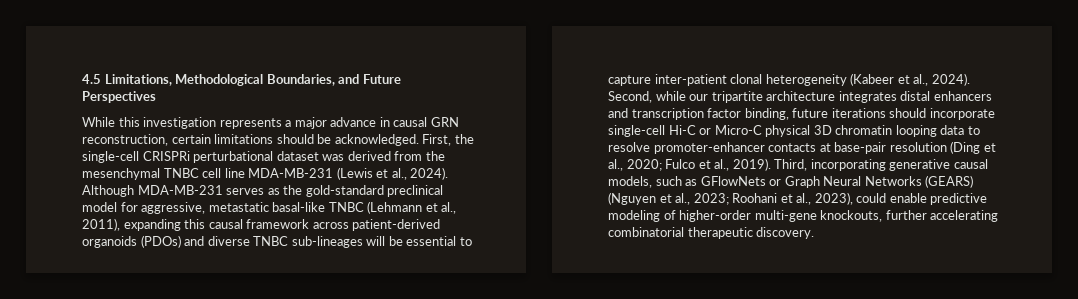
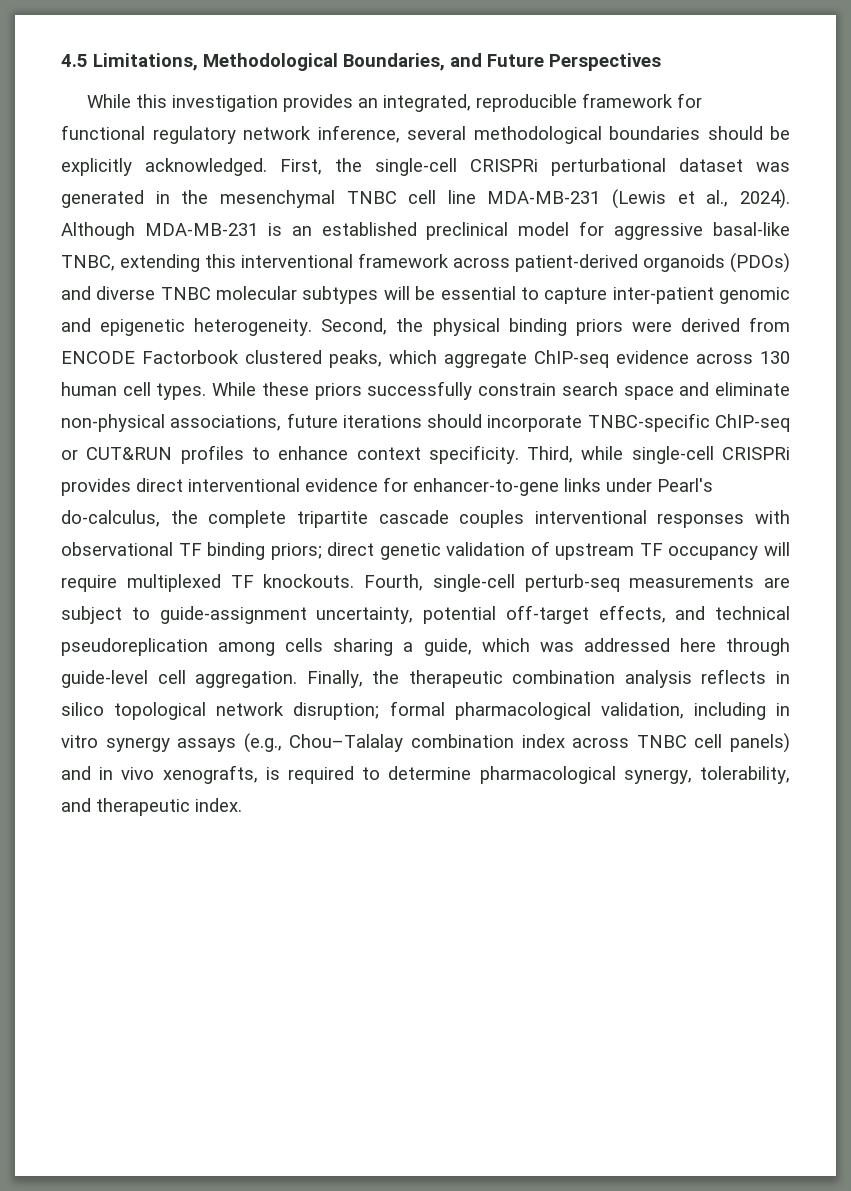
[219,117,459,129] [82,134,274,146] represents a major advance in causal GRN reconstruction, certain limitations -> [282,93,702,112] [61,125,700,144] provides an integrated, reproducible framework for functional regulatory network inference, several methodological boundaries
(332, 139) none -> [61,158,132,176] explicitly
[347,151,423,161] derived from -> [61,190,170,208] generated in
[226,185,444,197] [82,201,457,214] [82,218,243,231] serves as the gold-standard preclinical model for aggressive, metastatic basal-like TNBC (Lehmann et al., 2011), expanding this causal -> [267,221,791,240] [61,254,353,272] is an established preclinical model for aggressive basal-like TNBC, extending this interventional
[291,236,363,248] sub-lineages -> [216,286,379,304] molecular subtypes
[730,73,970,86] [608,91,992,103] [608,108,995,120] [608,125,980,137] [608,141,996,154] [608,158,988,171] [608,175,974,188] [608,192,988,205] [608,210,999,222] [608,227,815,239] clonal heterogeneity (Kabeer et al., 2024). Second, while our tripartite architecture integrates distal enhancers and transcription factor binding, future iterations should incorporate single-cell Hi-C or Micro-C physical 3D chromatin looping data to resolve promoter-enhancer contacts at base-pair resolution (Ding et al., 2020; Fulco et al., 2019). Third, incorporating generative causal models, such as GFlowNets or Graph Neural Networks (GEARS) (Nguyen et al., 2023; Roohani et al., 2023), could enable predictive modeling of higher-order multi-gene knockouts, further accelerating combinatorial therapeutic discovery. -> [719,287,791,304] [61,317,791,336] [61,350,790,368] [61,381,791,400] [61,413,790,432] [61,445,790,464] [61,477,713,496] [61,510,790,528] [61,541,790,560] [61,574,790,592] [61,605,790,624] [61,638,791,656] [61,669,790,688] [61,701,790,720] [61,733,791,753] [61,765,790,784] [61,798,242,816] genomic and epigenetic heterogeneity. Second, the physical binding priors were derived from ENCODE Factorbook clustered peaks, which aggregate ChIP-seq evidence across 130 human cell types. While these priors successfully constrain search space and eliminate non-physical associations, future iterations should incorporate TNBC-specific ChIP-seq or CUT&RUN profiles to enhance context specificity. Third, while single-cell CRISPRi provides direct interventional evidence for enhancer-to-gene links under Pearl's do-calculus, the complete tripartite cascade couples interventional responses with observational TF binding priors; direct genetic validation of upstream TF occupancy will require multiplexed TF knockouts. Fourth, single-cell perturb-seq measurements are subject to guide-assignment uncertainty, potential off-target effects, and technical pseudoreplication among cells sharing a guide, which was addressed here through guide-level cell aggregation. Finally, the therapeutic combination analysis reflects in silico topological network disruption; formal pharmacological validation, including in vitro synergy assays (e.g., Chou–Talalay combination index across TNBC cell panels) and in vivo xenografts, is required to determine pharmacological synergy, tolerability, and therapeutic index.

